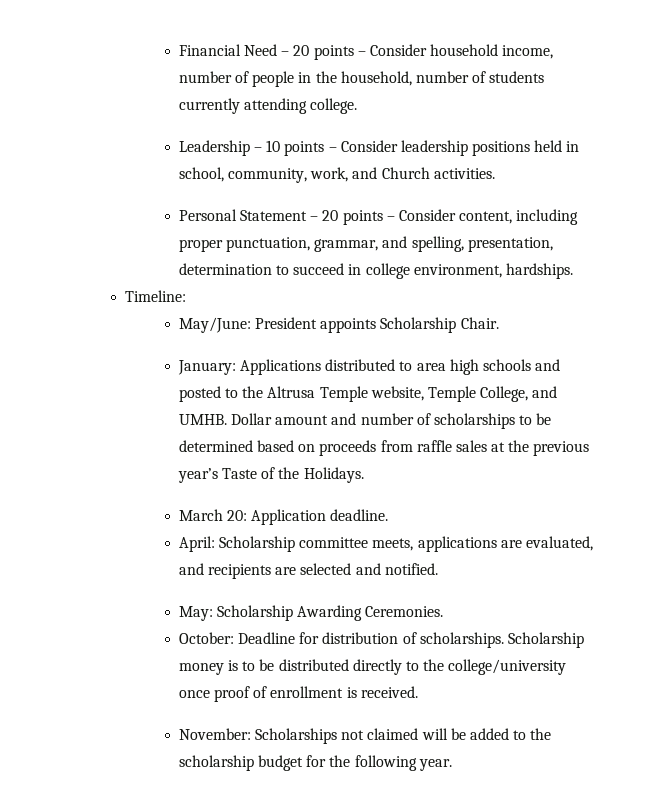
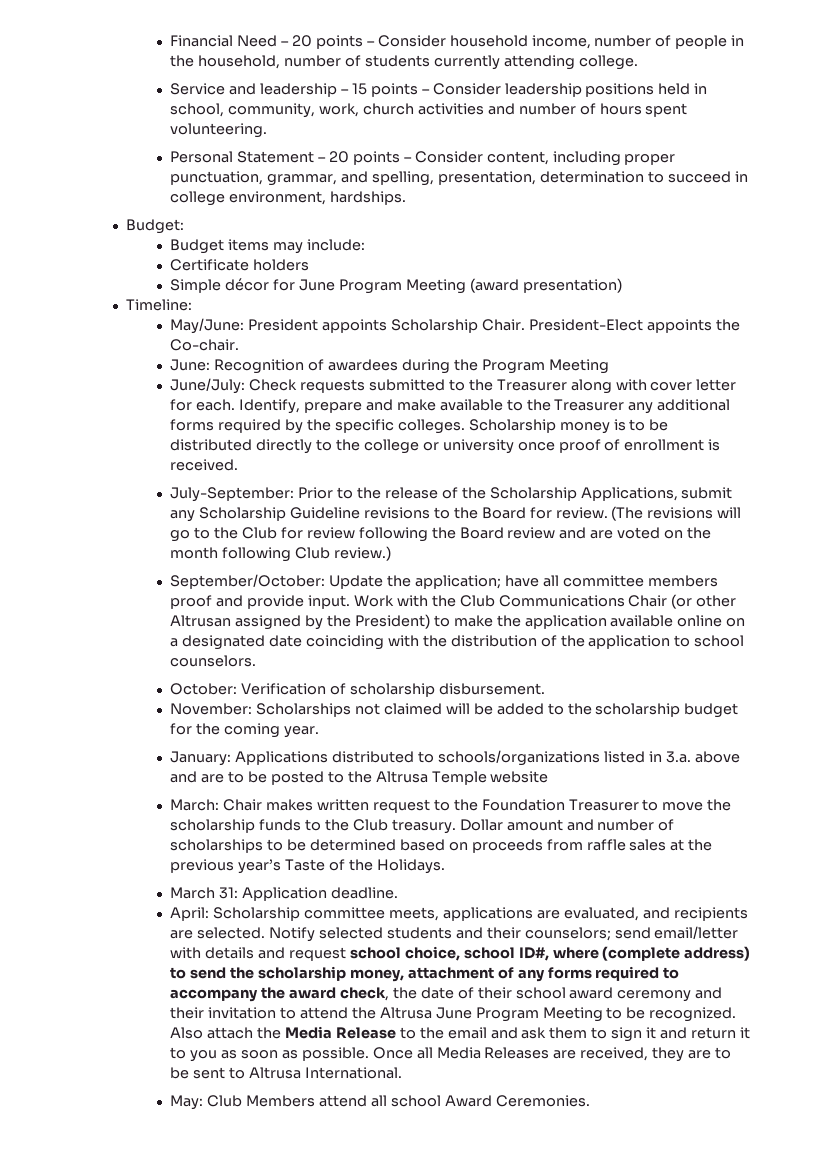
[178,140,281,156] Leadership – 10 -> [170,83,367,97] Service and leadership – 15
[352,167,495,179] and Church activities. -> [362,103,688,117] [170,123,268,138] church activities and number of hours spent volunteering.
(573, 271) none -> [125,219,184,234] [170,239,365,254] [170,259,310,271] [170,278,622,294] // Budget: // Budget items may include: // Certificate holders // Simple décor for June Program Meeting (award presentation)
[177,359,561,375] // January: Applications distributed to area high schools and -> [528,319,740,333] [170,339,240,351] [170,359,609,374] [170,378,737,394] [170,399,731,414] [170,419,669,434] [170,439,721,454] [170,459,239,471] [170,487,733,502] [170,506,742,522] [170,527,711,542] [170,546,391,562] [170,574,718,589] [170,594,737,609] [170,614,746,630] [170,635,745,650] [170,655,257,667] [170,683,545,697] [170,703,739,718] [170,723,319,738] [170,750,740,766] [170,771,267,783] President-Elect appoints the Co-chair. // June: Recognition of awardees during the Program Meeting // June/July: Check requests submitted to the Treasurer along with cover letter for each. Identify, prepare and make available to the Treasurer any additional forms required by the specific colleges. Scholarship money is to be distributed directly to the college or university once proof of enrollment is received. // July-September: Prior to the release of the Scholarship Applications, submit any Scholarship Guideline revisions to the Board for review. (The revisions will go to the Club for review following the Board review and are voted on the month following Club review.) // September/October: Update the application; have all committee members proof and provide input. Work with the Club Communications Chair (or other Altrusan assigned by the President) to make the application available online on a designated date coinciding with the distribution of the application to school counselors. // October: Verification of scholarship disbursement. // November: Scholarships not claimed will be added to the scholarship budget for the coming year. // January: Applications distributed to schools/organizations listed in 3.a. above and are to be
[370,386,558,402] [178,414,227,425] website, Temple College, and UMHB. -> [490,771,549,783] [170,799,732,813] [170,819,456,834] website // March: Chair makes written request to the Foundation Treasurer to move the scholarship funds to the Club treasury.
[226,510,247,521] 20: -> [219,887,239,899] 31:
[300,563,438,575] [178,605,444,621] [178,632,584,648] [178,659,567,675] [178,686,418,702] [178,728,552,744] [178,755,452,771] selected and notified. // May: Scholarship Awarding Ceremonies. // October: Deadline for distribution of scholarships. Scholarship money is to be distributed directly to the college/university once proof of enrollment is received. // November: Scholarships not claimed will be added to the scholarship budget for the following year. -> [197,926,739,942] [170,946,751,961] [170,966,680,982] [170,987,723,1002] [170,1007,737,1022] [170,1026,750,1042] [170,1047,731,1062] [170,1067,402,1079] [170,1095,590,1110] selected. Notify selected students and their counselors; send email/letter with details and request school choice, school ID#, where (complete address) to send the scholarship money, attachment of any forms required to accompany the award check, the date of their school award ceremony and their invitation to attend the Altrusa June Program Meeting to be recognized. Also attach the Media Release to the email and ask them to sign it and return it to you as soon as possible. Once all Media Releases are received, they are to be sent to Altrusa International. // May: Club Members attend all school Award Ceremonies.

